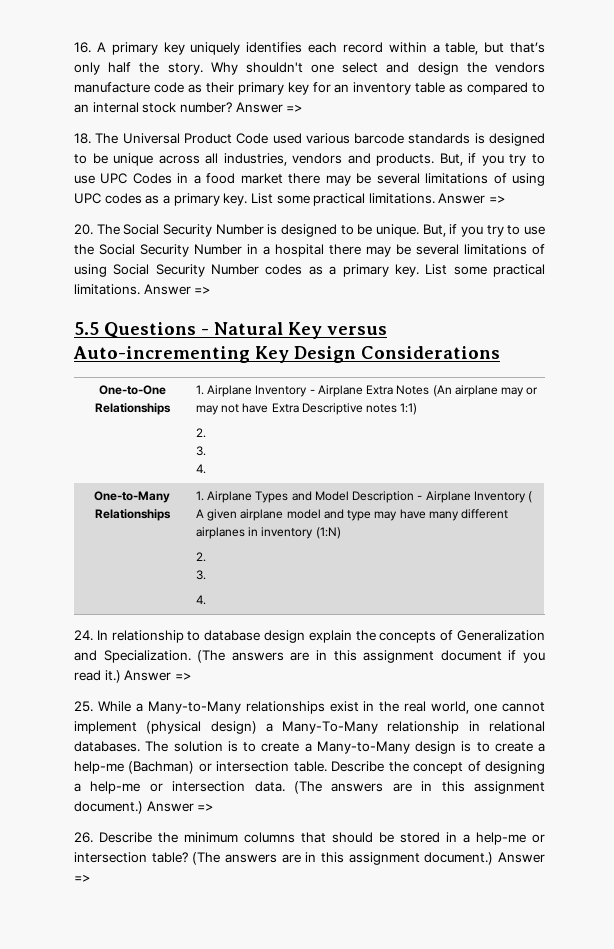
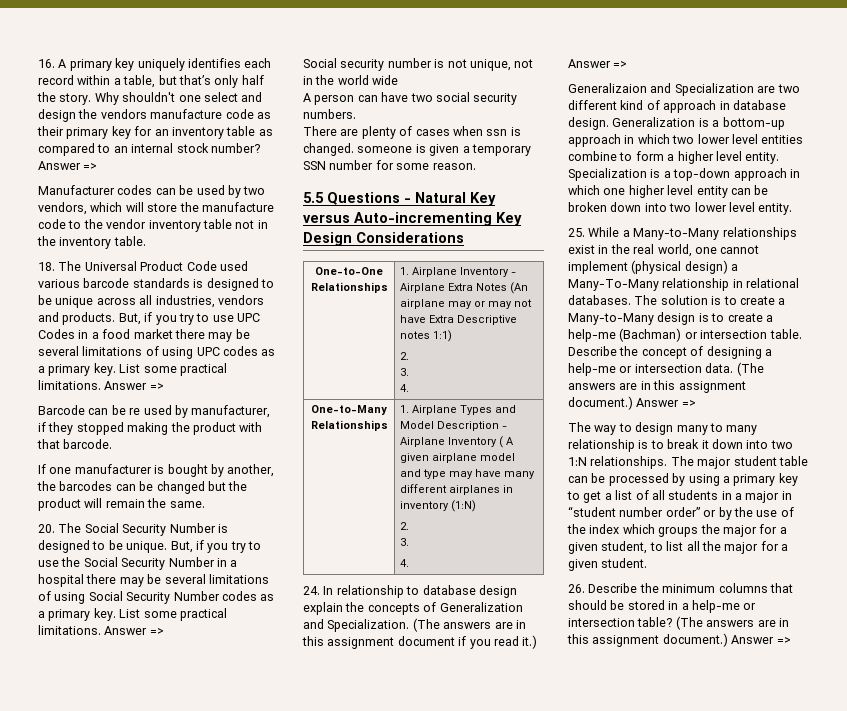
(303, 108) none -> [38,185,266,198] [38,202,274,215] [38,219,268,232] [37,236,146,249] // Manufacturer codes can be used by two vendors, which will store the manufacture code to the vendor inventory table not in the inventory table.
(506, 199) none -> [38,405,271,418] [38,422,263,435] [37,439,113,449] [38,464,275,477] [37,481,248,494] [38,498,205,511] // Barcode can be re used by manufacturer, if they stopped making the product with that barcode. // If one manufacturer is bought by another, the barcodes can be changed but the product will remain the same.
(211, 290) none -> [303,58,534,71] [303,75,399,85] [303,92,518,105] [303,109,356,119] [303,126,521,139] [303,143,531,156] [303,160,476,170] // Social security number is not unique, not in the world wide // A person can have two social security numbers. // There are plenty of cases when ssn is changed. someone is given a temporary SSN number for some reason.
(191, 676) none -> [568,83,800,96] [568,100,786,113] [568,117,785,130] [568,134,804,147] [568,151,780,164] [568,168,800,181] [568,185,769,198] [568,202,793,215] // Generalizaion and Specialization are two different kind of approach in database design. Generalization is a bottom-up approach in which two lower level entities combine to form a higher level entity. Specialization is a top-down approach in which one higher level entity can be broken down into two lower level entity.
(214, 807) none -> [568,422,758,435] [568,439,793,452] [568,456,808,469] [568,473,798,486] [567,490,792,503] [568,506,794,520] [567,524,787,537] [568,541,788,554] [568,558,648,571] // The way to design many to many relationship is to break it down into two 1:N relationships. The major student table can be processed by using a primary key to get a list of all students in a major in “student number order” or by the use of the index which groups the major for a given student, to list all the major for a given student.

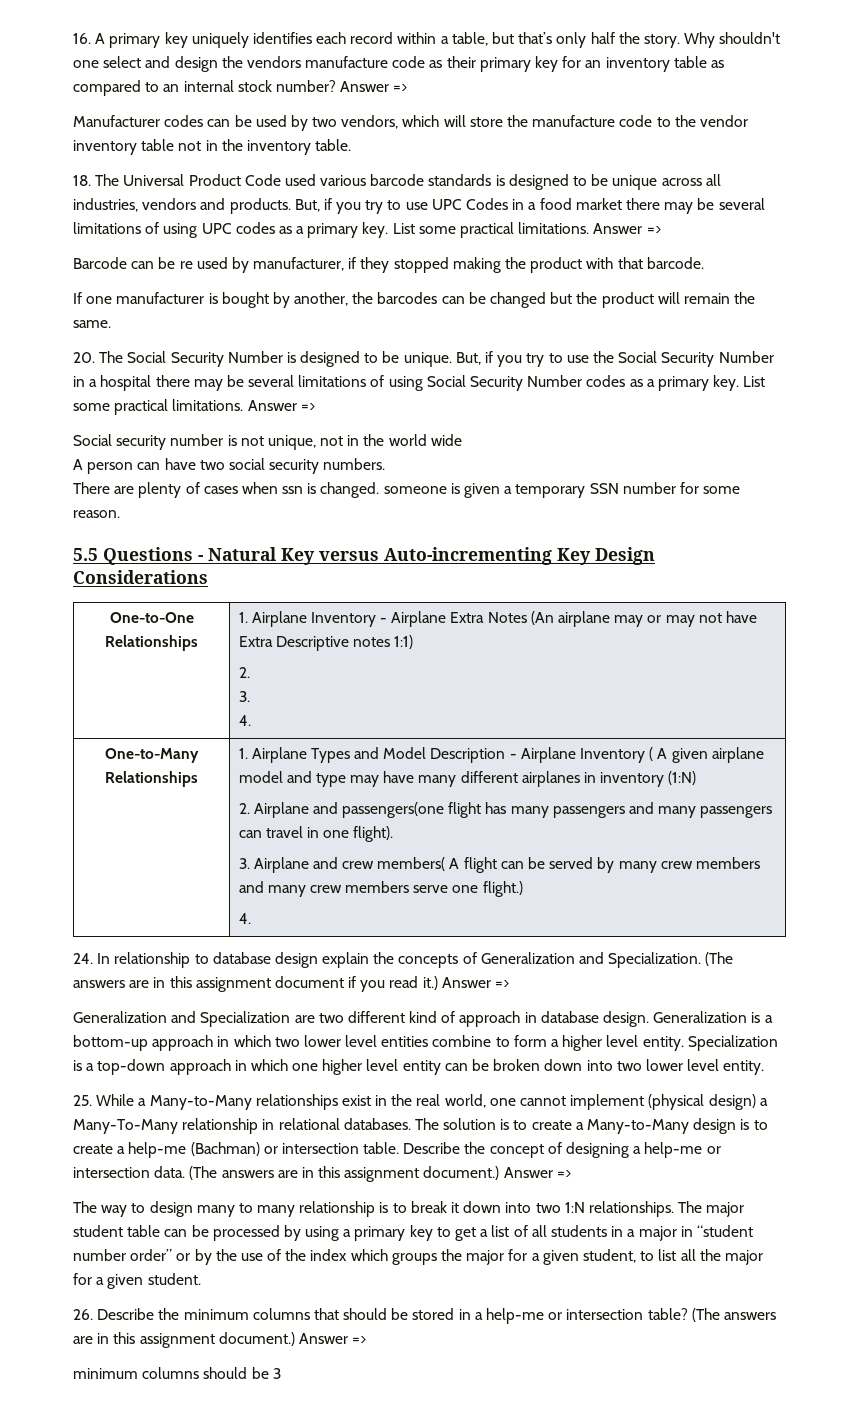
[399,538,409,546] // 3. -> [253,802,773,818] [238,826,394,842] [238,857,760,873] [238,881,523,897] Airplane and passengers(one flight has many passengers and many passengers can travel in one flight). // 3. Airplane and crew members( A flight can be served by many crew members and many crew members serve one flight.)
[568,83,647,93] Generalizaion -> [73,1011,167,1023] Generalization
(791, 640) none -> [73,1367,281,1379] // minimum columns should be 3

